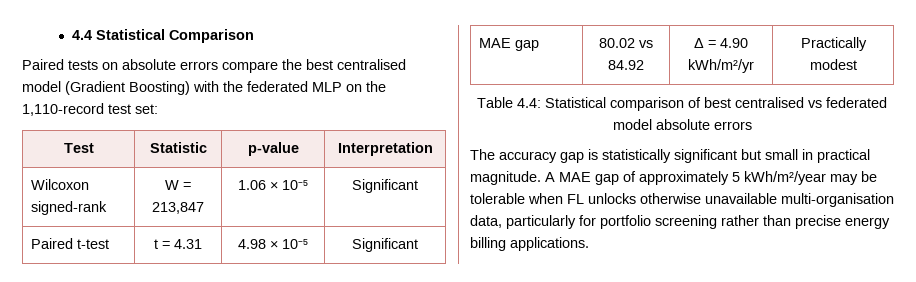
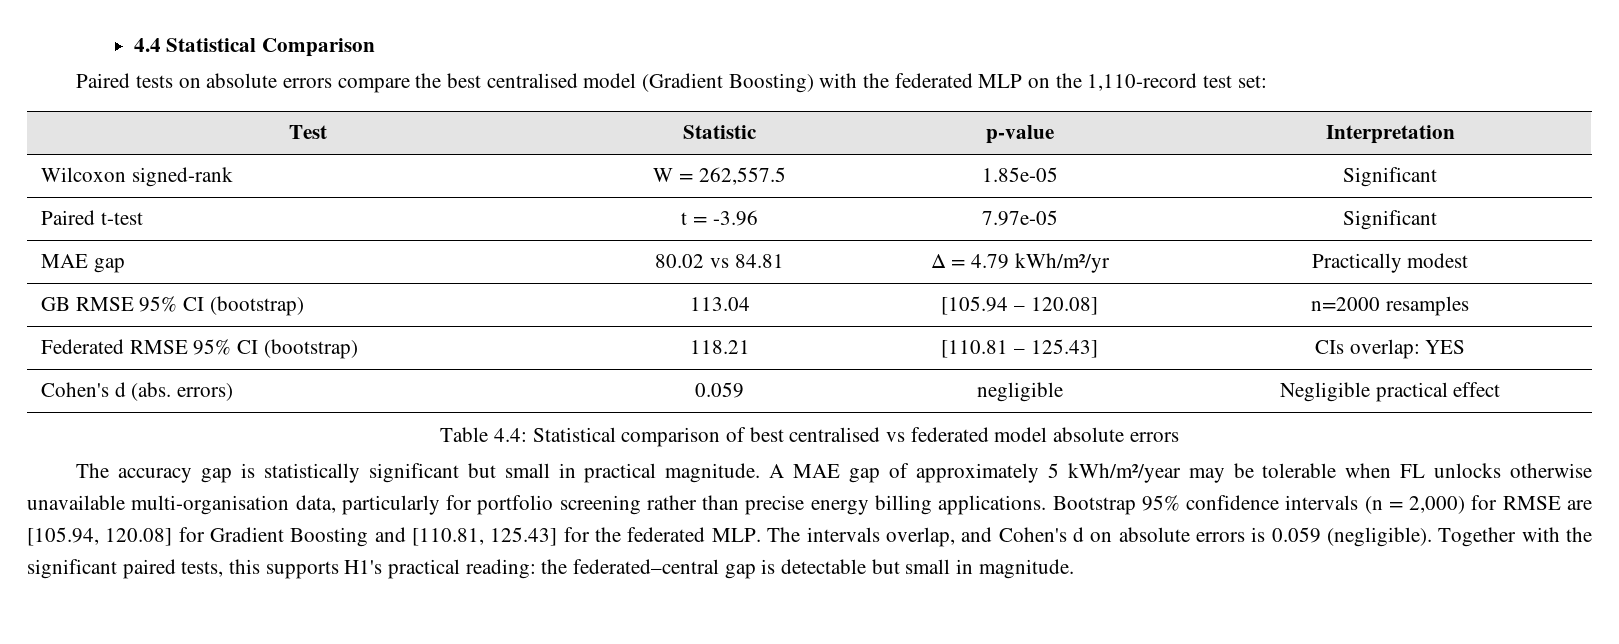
[152,202,204,214] [238,180,308,190] 213,847 | 1.06 × 10⁻⁵ -> [698,167,786,185] [981,167,1058,182] 262,557.5 | 1.85e-05
[174,239,202,249] [238,239,308,249] 4.31 | 4.98 × 10⁻⁵ -> [712,210,758,226] [981,210,1058,226] -3.96 | 7.97e-05
[608,60,644,70] 84.92 -> [734,254,784,268] 84.81
[720,38,748,48] 4.90 -> [970,254,1009,269] 4.79
(857, 64) none -> [40,296,304,316] [689,297,750,311] [941,296,1098,315] [1311,296,1469,316] [40,339,358,359] [689,340,750,354] [941,339,1098,358] [1314,339,1466,359] [40,382,233,401] [695,382,744,398] [976,382,1063,402] [1279,382,1501,402] // GB RMSE 95% CI (bootstrap) | 113.04 | [105.94 – 120.08] | n=2000 resamples // Federated RMSE 95% CI (bootstrap) | 118.21 | [110.81 – 125.43] | CIs overlap: YES // Cohen's d (abs. errors) | 0.059 | negligible | Negligible practical effect
(589, 244) none -> [1052,495,1592,515] [27,527,1592,547] [27,559,1074,579] Bootstrap 95% confidence intervals (n = 2,000) for RMSE are [105.94, 120.08] for Gradient Boosting and [110.81, 125.43] for the federated MLP. The intervals overlap, and Cohen's d on absolute errors is 0.059 (negligible). Together with the significant paired tests, this supports H1's practical reading: the federated–central gap is detectable but small in magnitude.

